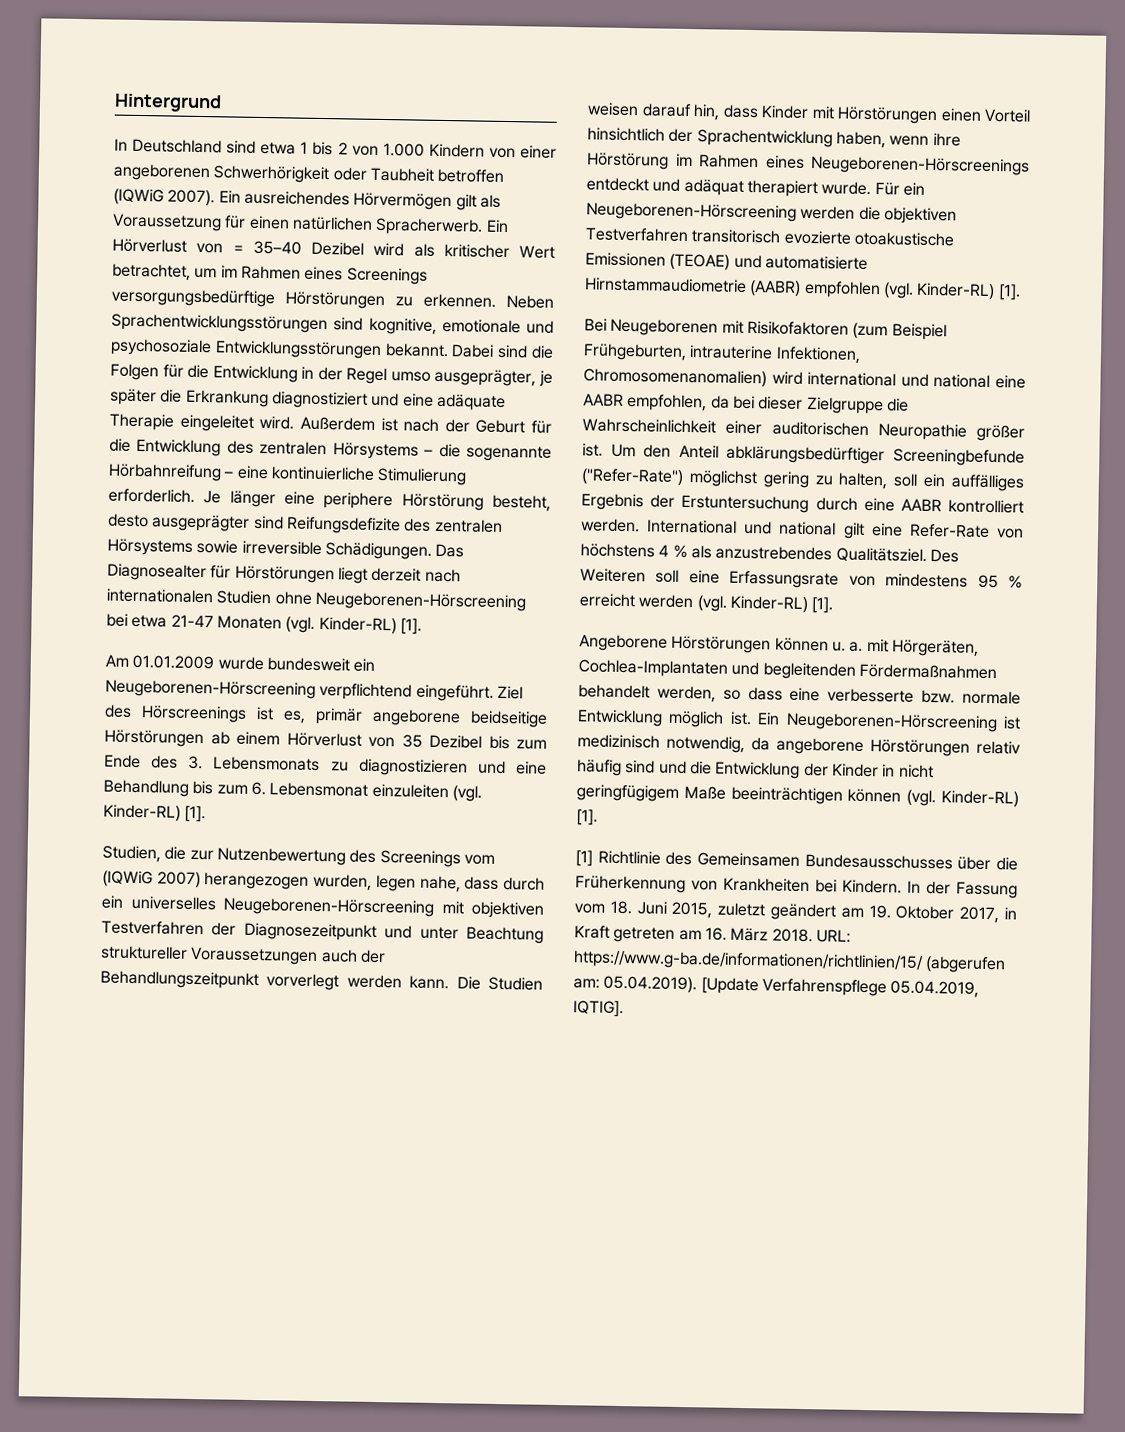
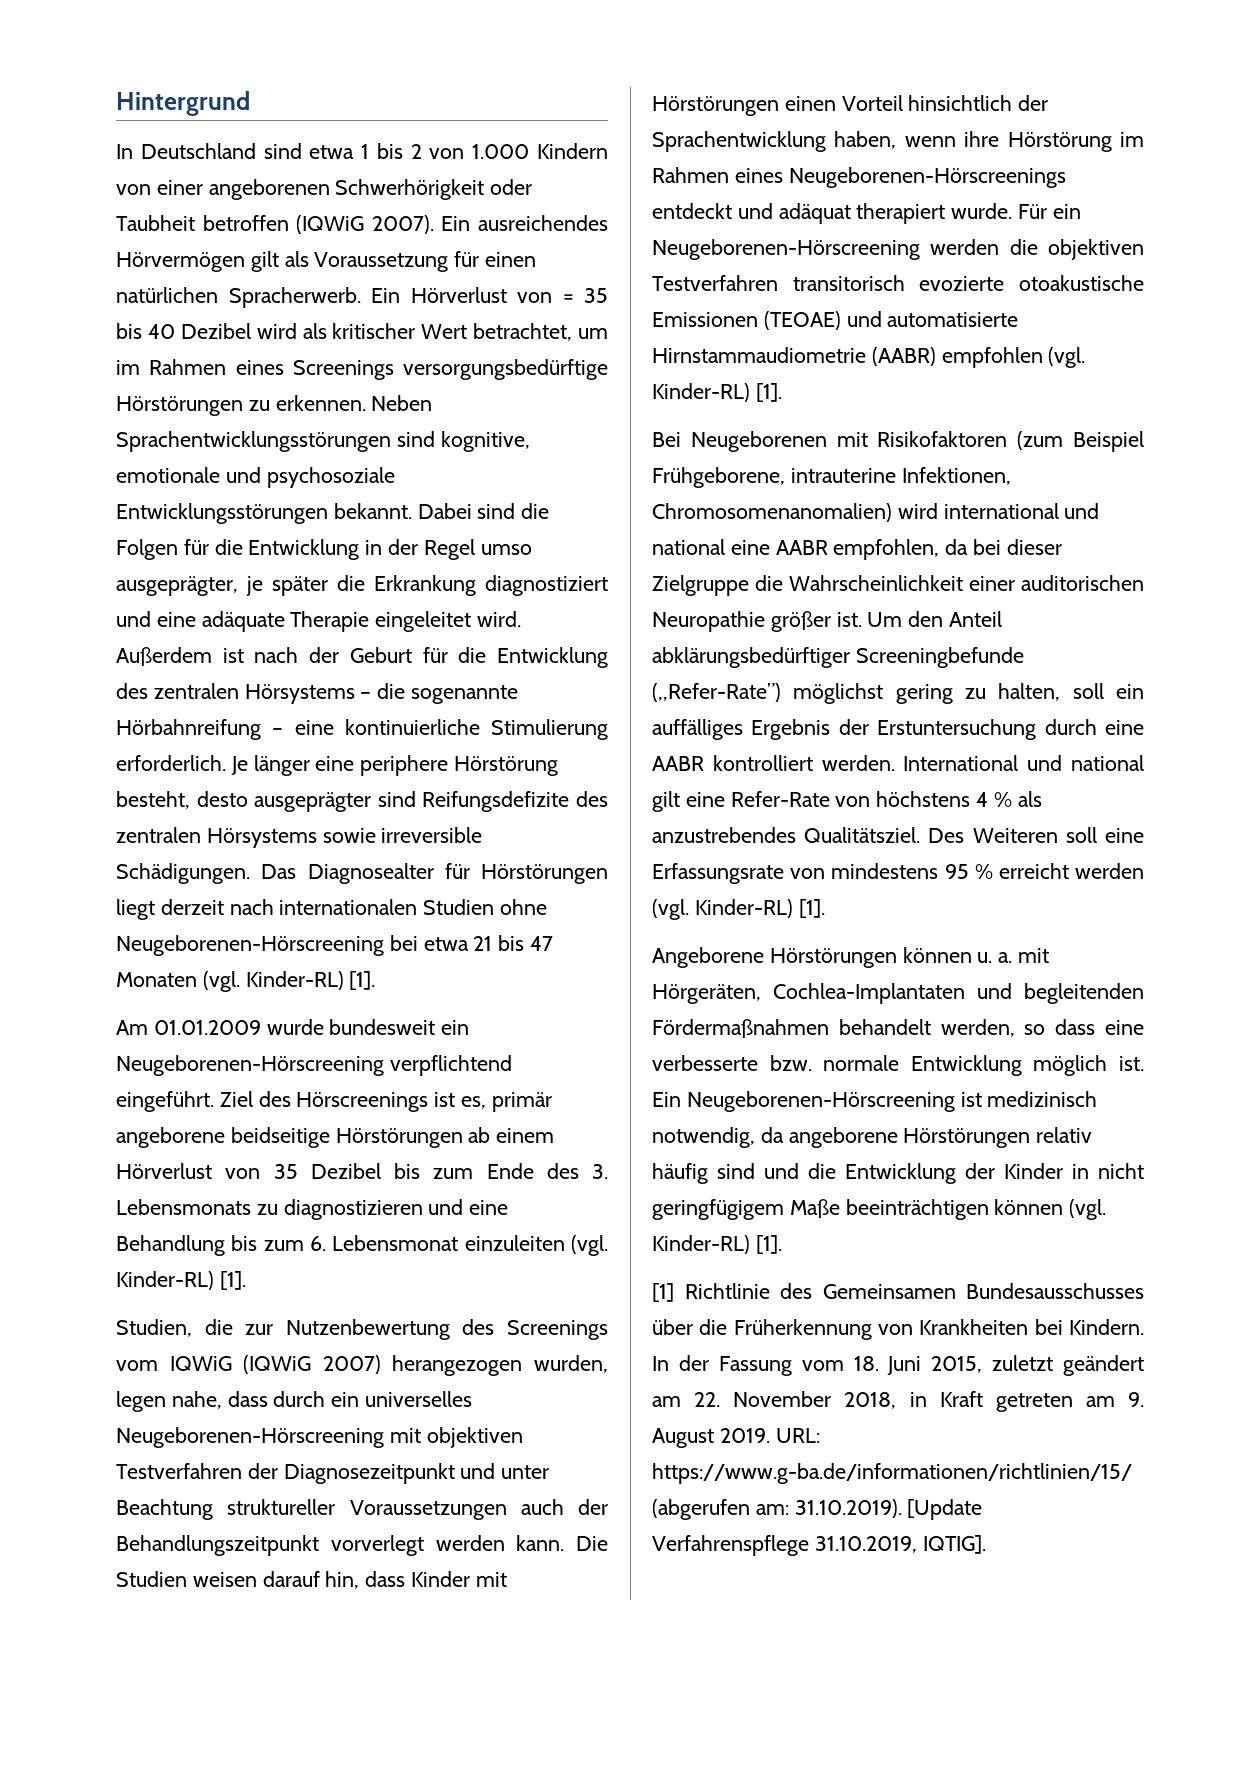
[252,240,302,255] 35–40 -> [584,288,608,303] [116,323,175,339] 35 bis 40
[170,614,214,628] 21-47 -> [473,935,554,951] 21 bis 47
(495, 859) none -> [169,1356,232,1371] IQWiG
[583,343,687,361] Frühgeburten, -> [652,467,785,488] Frühgeborene,
[581,468,684,486] ("Refer-Rate") -> [652,683,781,702] („Refer-Rate”)
[868,905,1000,924] 19. Oktober 2017, -> [694,1391,897,1409] 22. November 2018,
[704,927,813,943] 16. März 2018. -> [1128,1392,1144,1407] [652,1428,770,1448] 9. August 2019.
[603,975,698,994] 05.04.2019). -> [794,1499,902,1518] 31.10.2019).
[890,980,980,998] 05.04.2019, -> [814,1536,917,1553] 31.10.2019,

